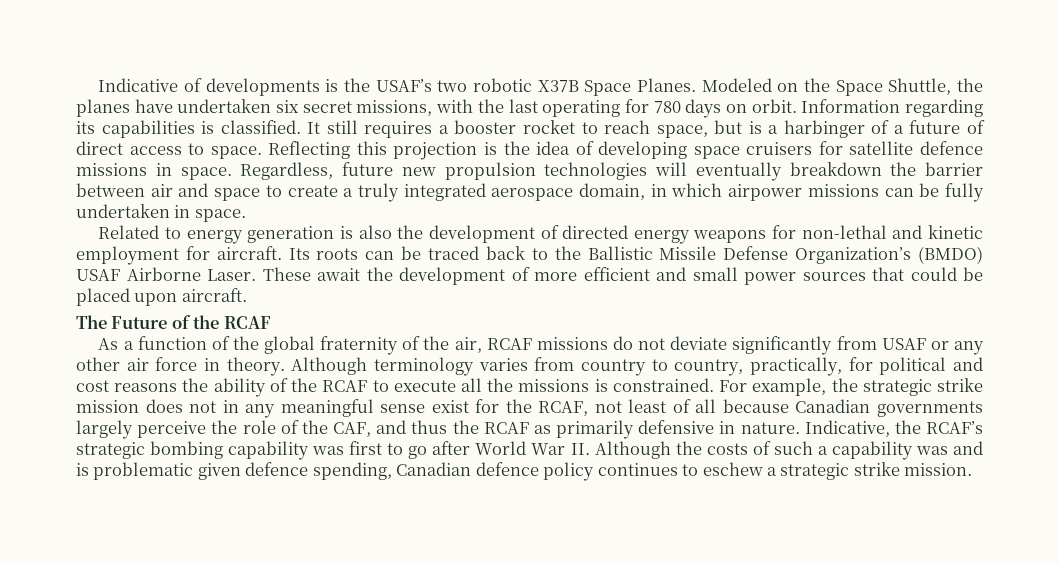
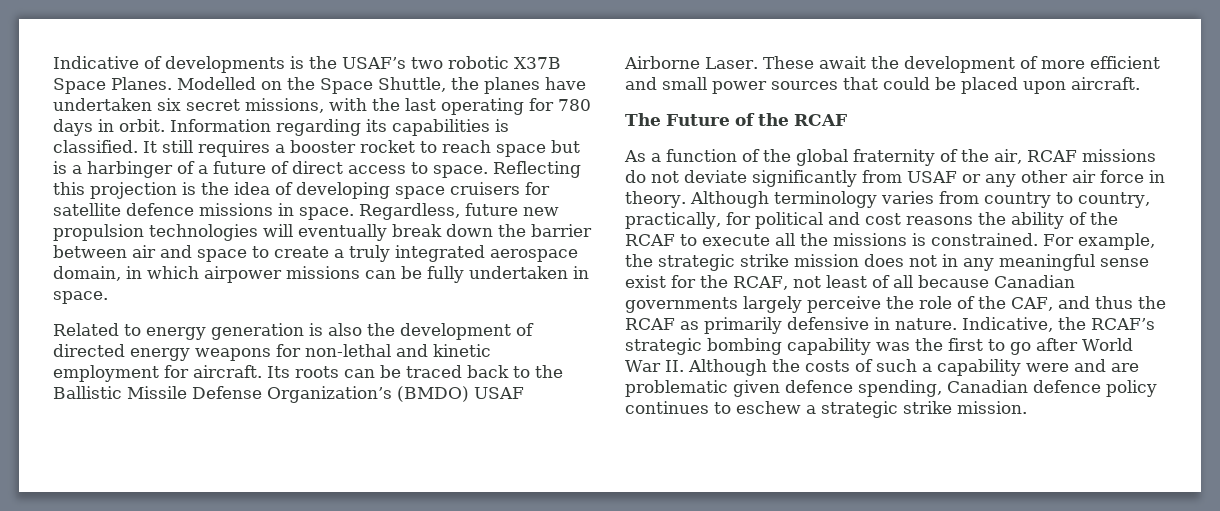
[701,78,772,92] Modeled -> [177,77,256,90] Modelled
[725,104,747,113] on -> [98,119,114,132] in
[656,125,708,138] space, -> [496,144,546,157] space
[789,162,882,176] breakdown -> [392,224,493,237] break down
(345, 450) none -> [915,338,943,351] the
[915,441,984,455] [76,463,89,476] was and is -> [1025,359,1139,372] were and are

